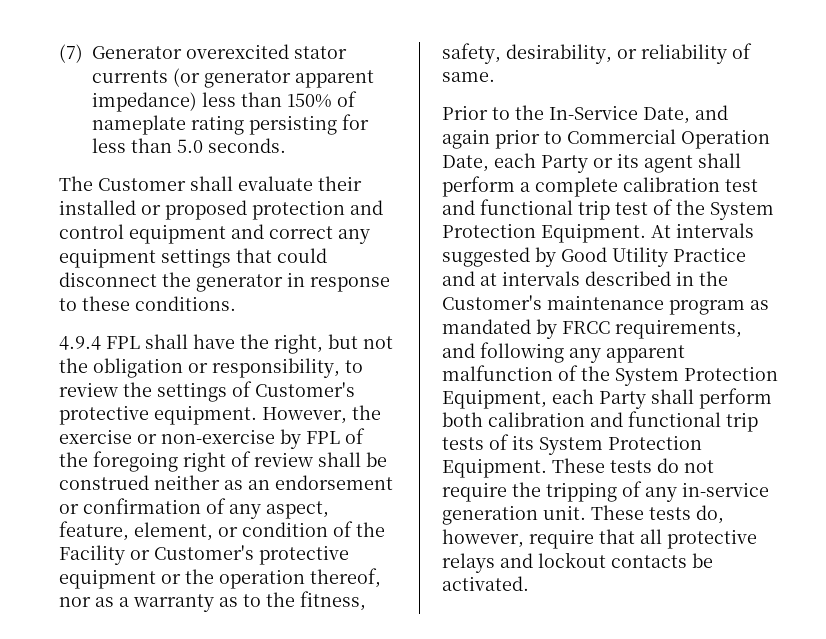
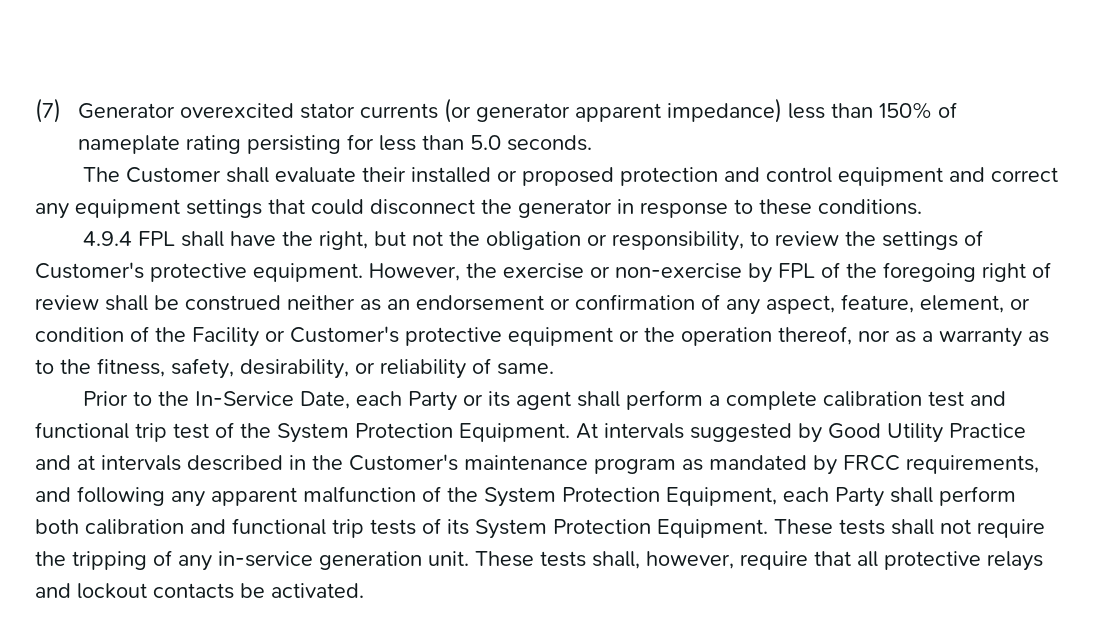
[695,105,728,120] [442,129,770,149] [442,155,489,172] and again prior to Commercial Operation Date, -> (350, 400) none
[657,458,679,473] do -> [891,519,934,535] shall
[696,505,724,524] do, -> [592,551,640,569] shall,

